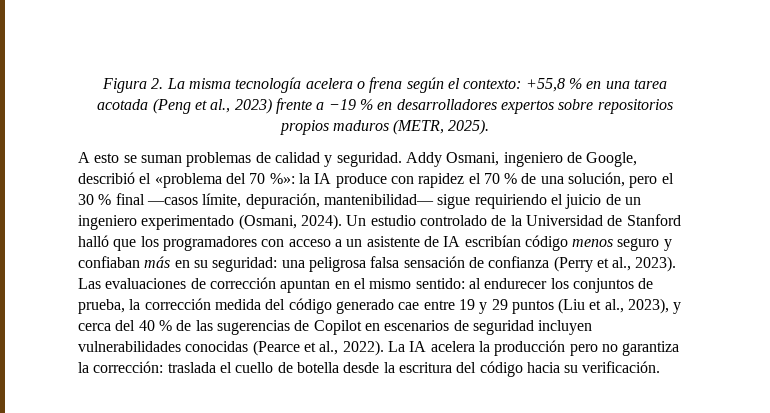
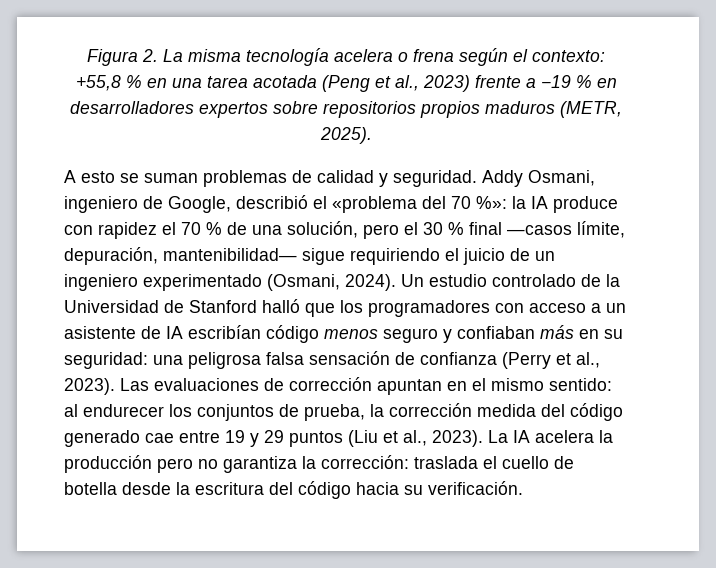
[628,298,682,314] [78,320,593,335] [78,340,384,356] 2023), y cerca del 40 % de las sugerencias de Copilot en escenarios de seguridad incluyen vulnerabilidades conocidas (Pearce et al., 2022). -> [432,430,483,447] 2023).

